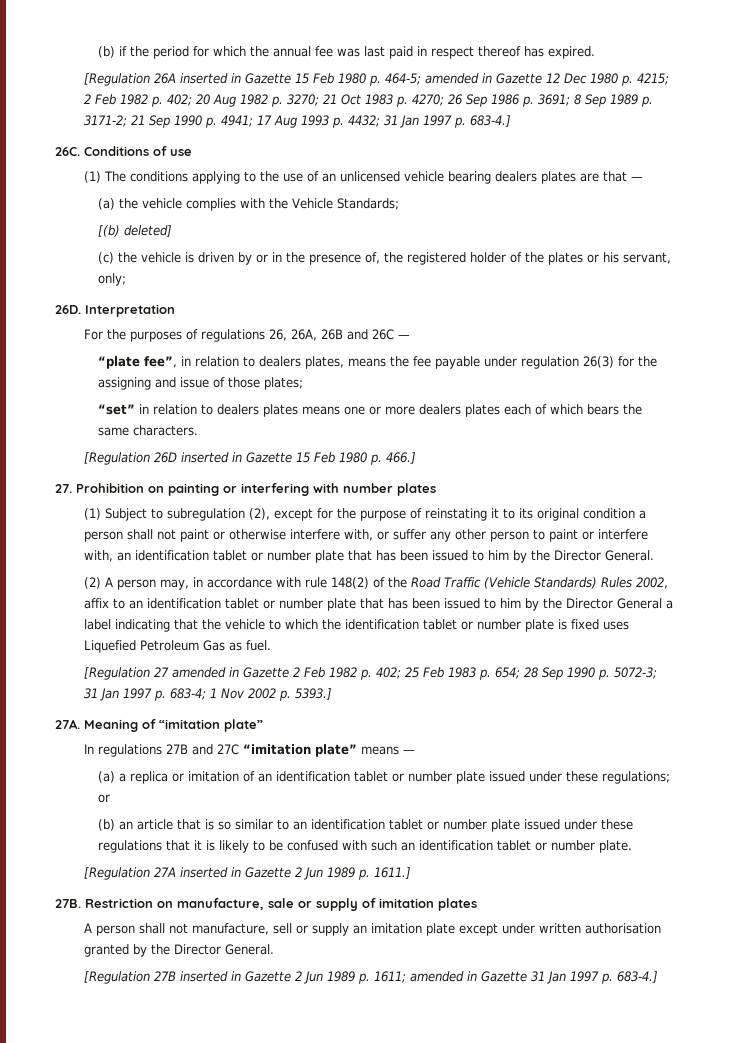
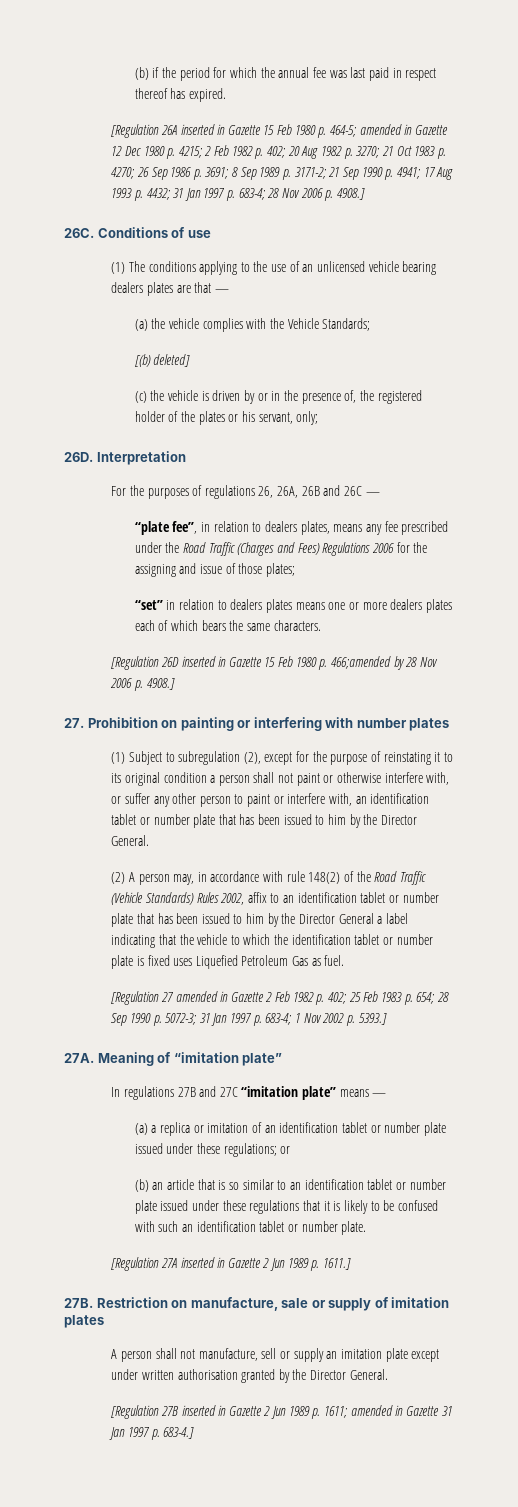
[469,115,511,127] 683-4.] -> [238,188,365,201] 683-4; 28 Nov 2006 p. 4908.]
[390,356,615,369] the fee payable under regulation 26(3) -> [365,521,449,535] [134,542,394,556] any fee prescribed under the Road Traffic (Charges and Fees) Regulations 2006
[385,452,416,464] 466.] -> [331,656,438,670] [110,678,175,691] 466;amended by 28 Nov 2006 p. 4908.]

